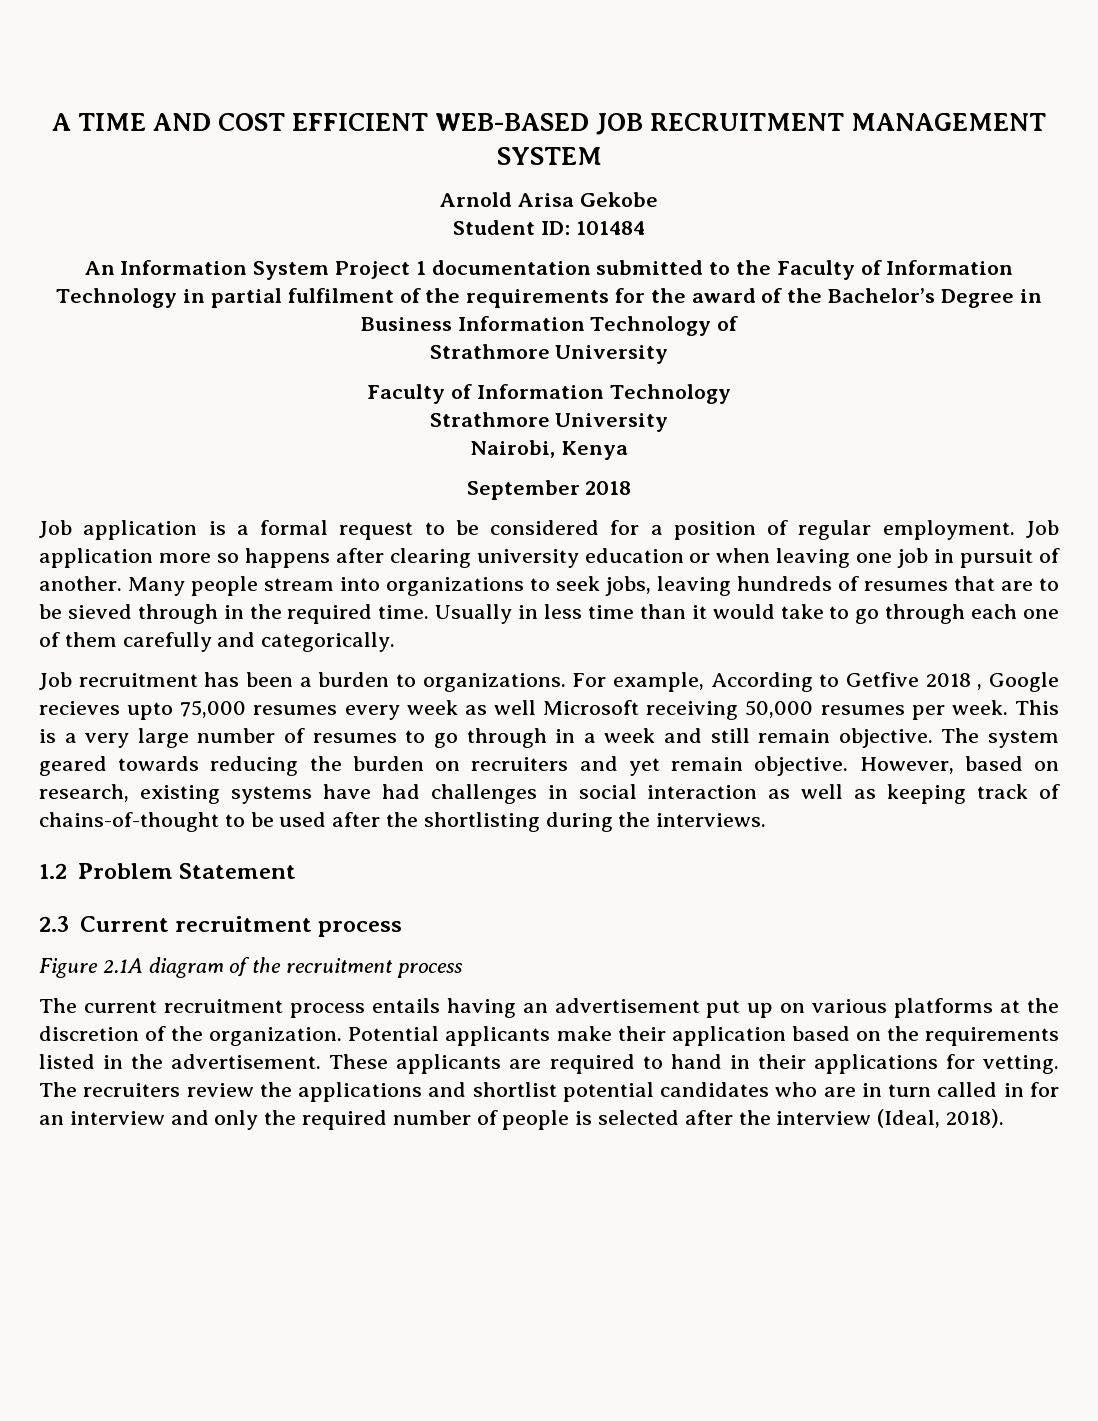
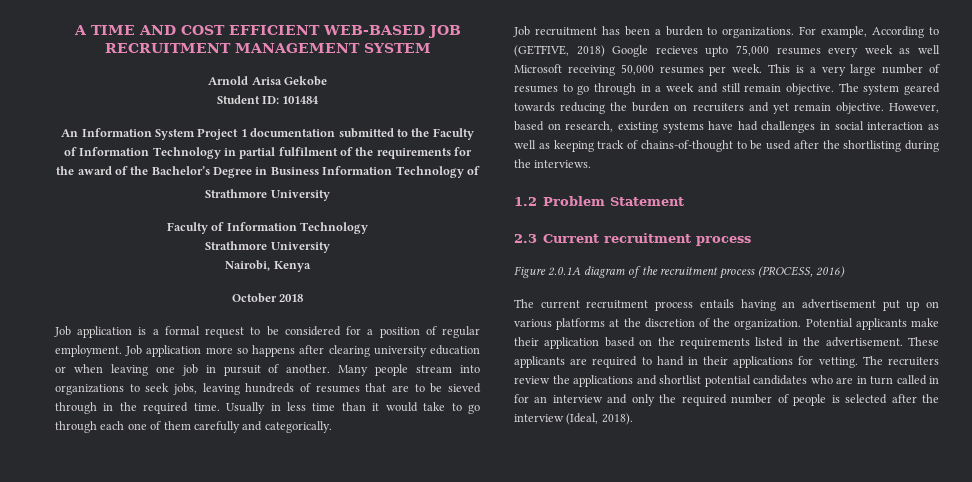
[466,480,580,500] September -> [231,293,277,303] October
[845,672,983,690] Getfive 2018 , -> [514,45,605,57] (GETFIVE, 2018)
[102,958,143,973] 2.1A -> [548,267,582,276] 2.0.1A
(463, 970) none -> [757,266,845,278] (PROCESS, 2016)

